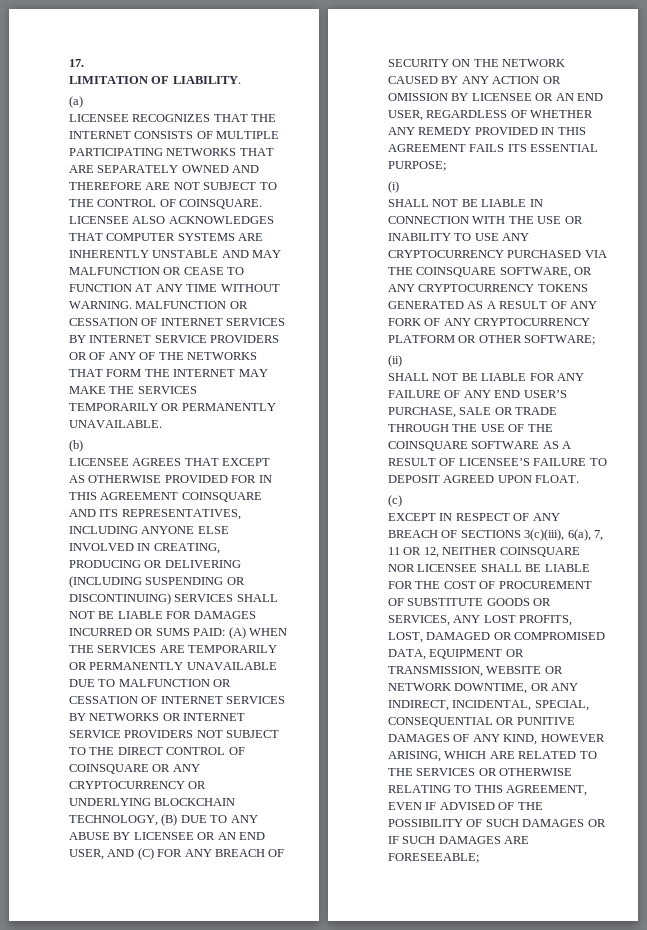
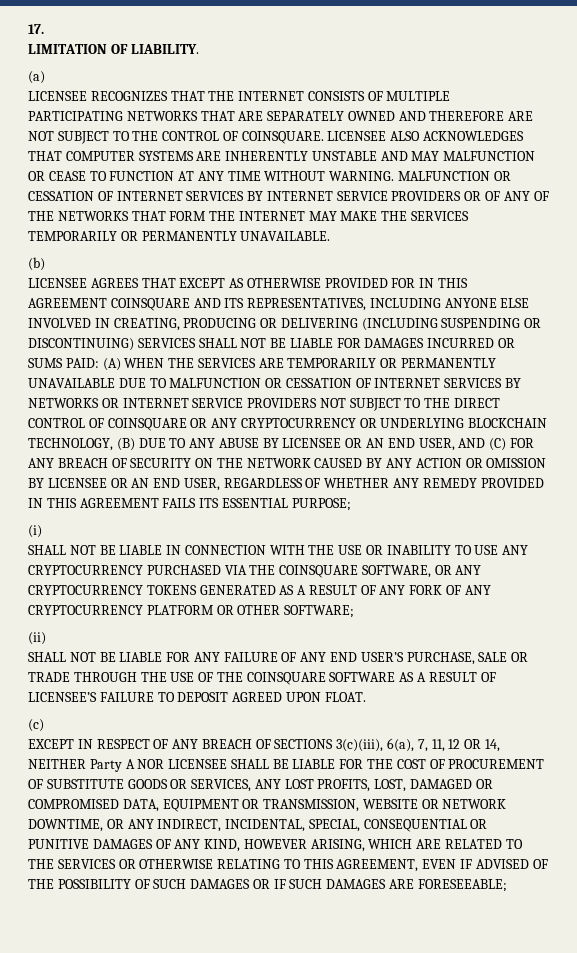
[388,547,580,558] 11 OR 12, NEITHER COINSQUARE -> [431,739,500,752] [28,759,135,772] 11, 12 OR 14, NEITHER Party A

